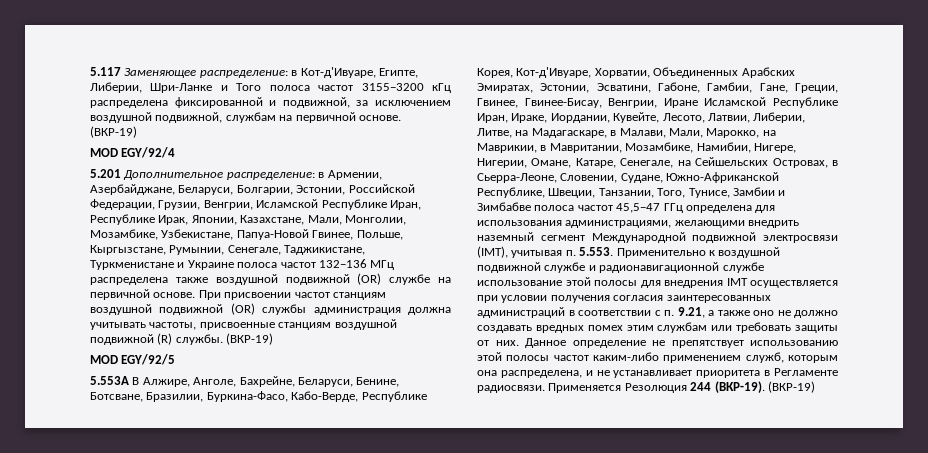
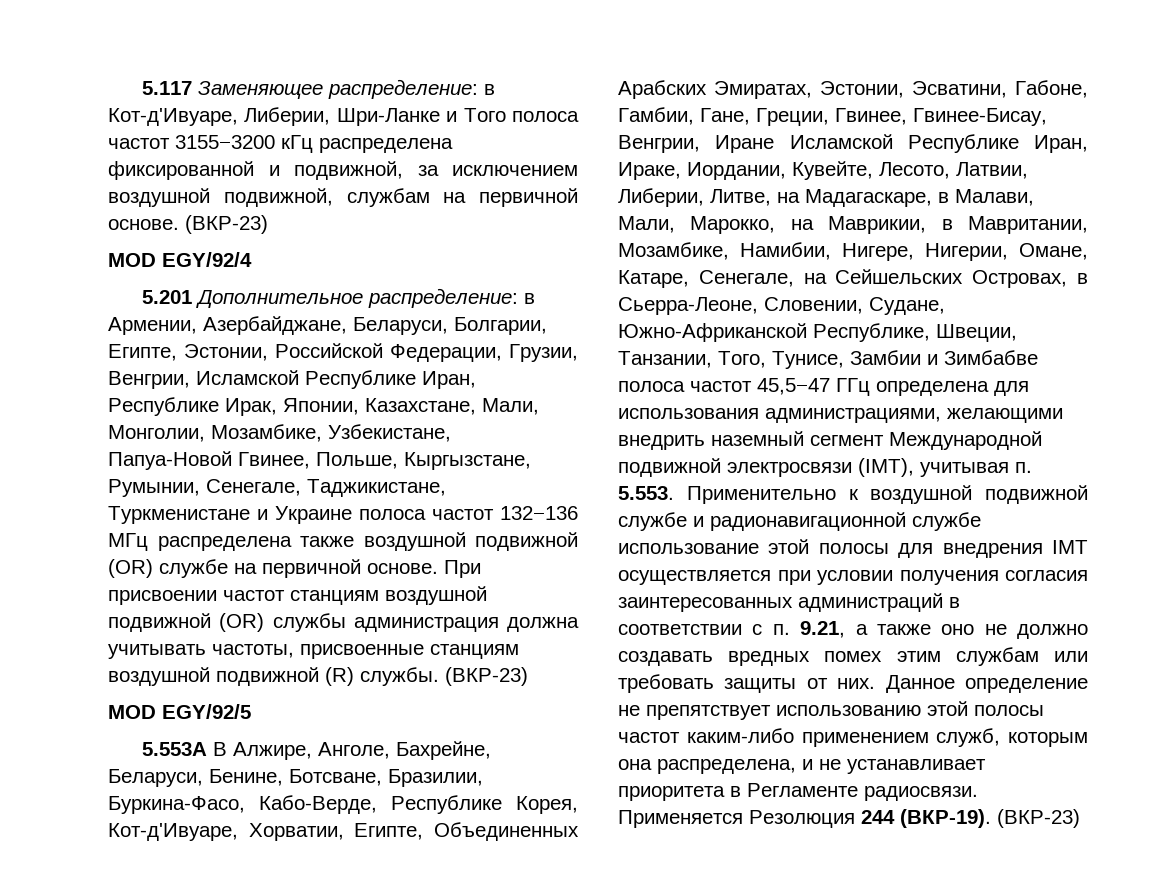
[378,68,418,78] Египте, -> (238, 117) none
[90,126,137,138] (ВКР-19) -> [185,215,268,234] (ВКР-23)
(293, 190) none -> [108,344,177,361] Египте,
[226,333,274,345] (ВКР-19) -> [445,667,528,686] (ВКР-23)
(650, 73) none -> [354,823,424,840] Египте,
[767,381,815,393] (ВКР-19) -> [997,809,1080,828] (ВКР-23)

